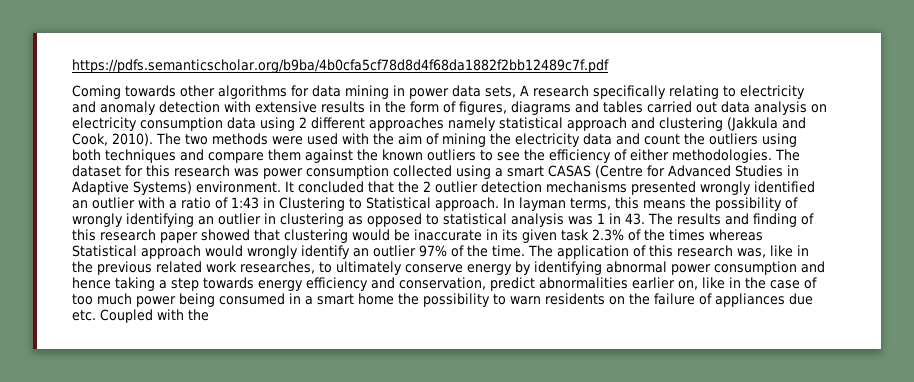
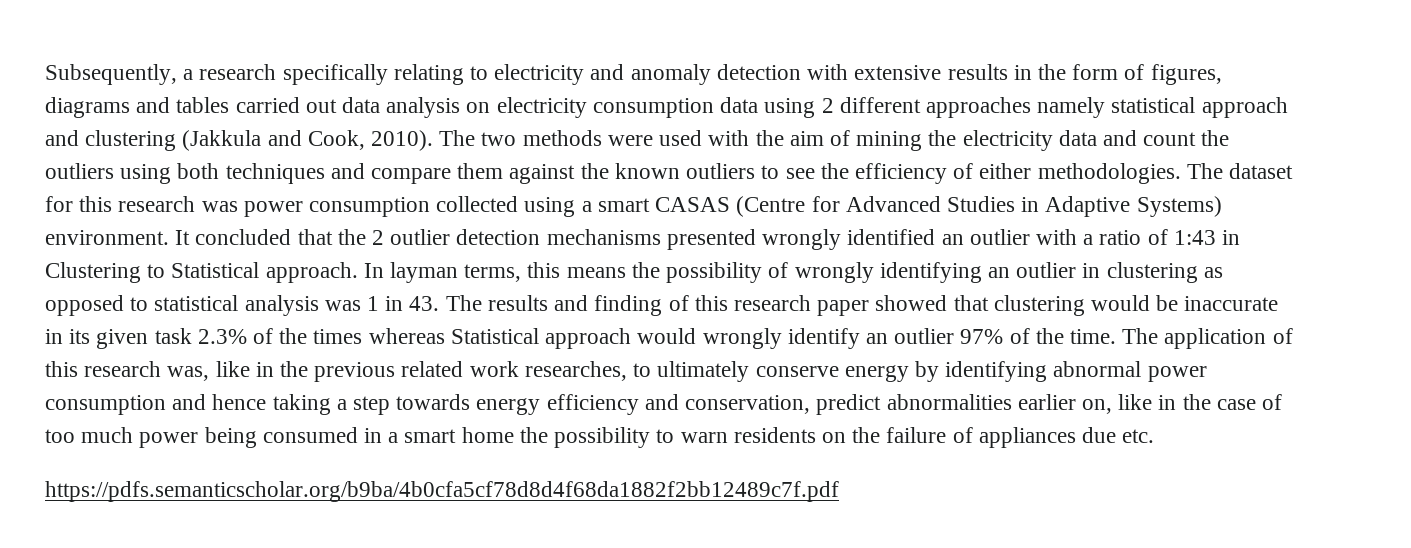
[72,59,609,73] [72,85,529,99] https://pdfs.semanticscholar.org/b9ba/4b0cfa5cf78d8d4f68da1882f2bb12489c7f.pdf // Coming towards other algorithms for data mining in power data sets, A -> [45,64,194,85] Subsequently, a
[100,309,209,323] Coupled with the -> [45,481,839,502] // https://pdfs.semanticscholar.org/b9ba/4b0cfa5cf78d8d4f68da1882f2bb12489c7f.pdf

